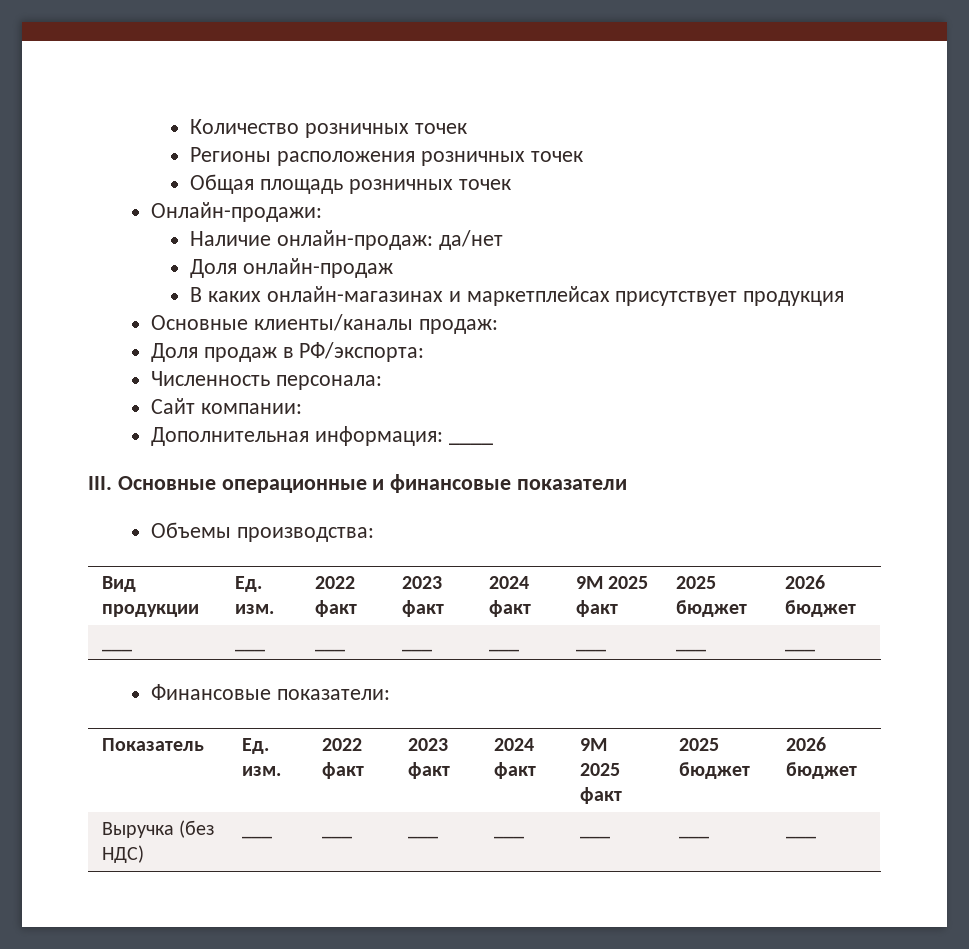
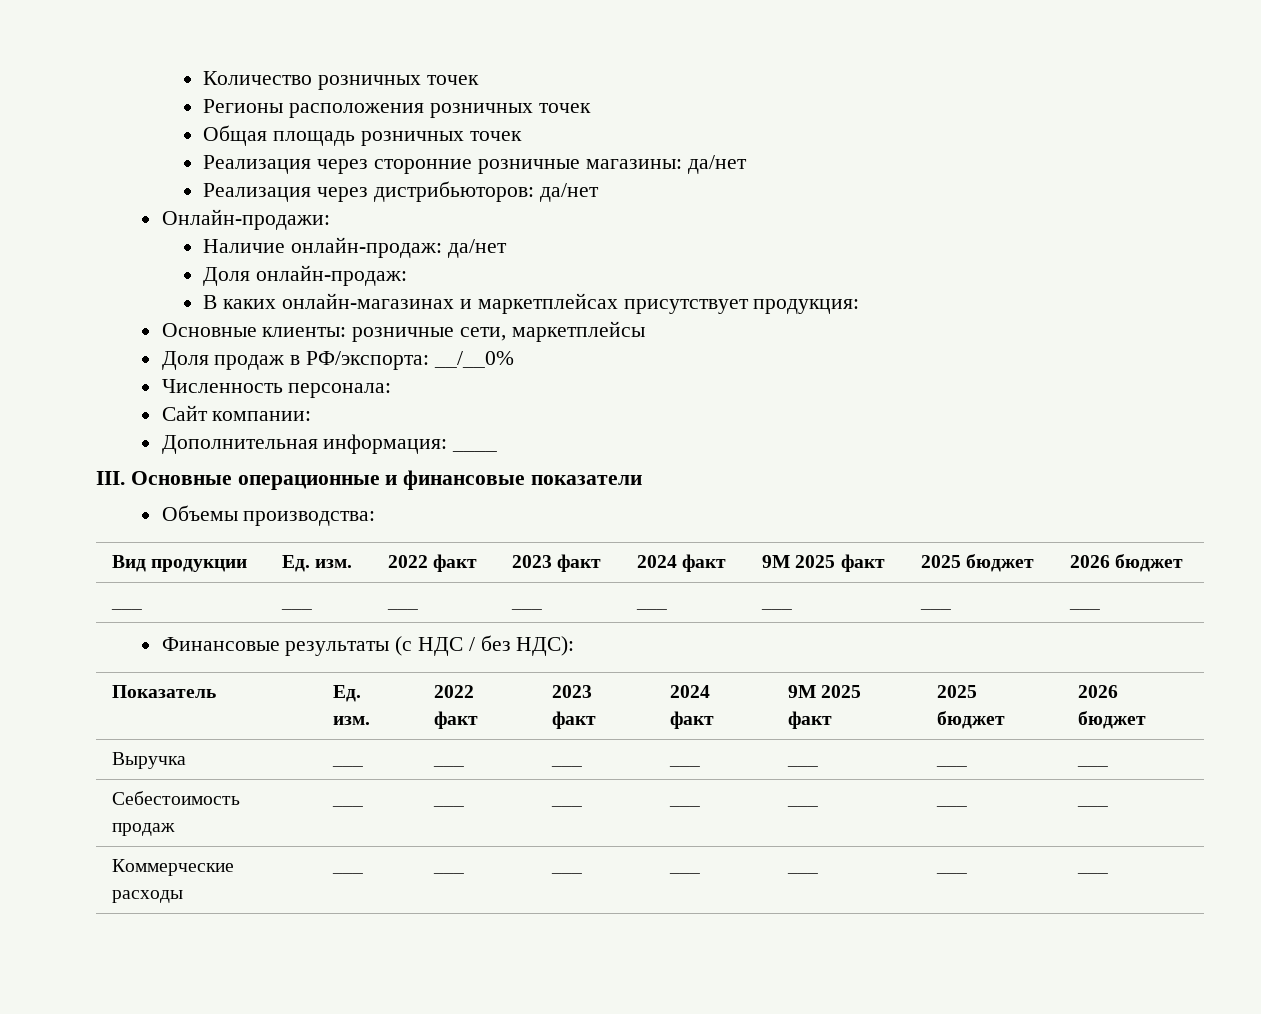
(511, 184) none -> [203,155,747,174] [203,181,599,202] // Реализация через сторонние розничные магазины: да/нет // Реализация через дистрибьюторов: да/нет
[243,258,394,278] онлайн-продаж -> [256,265,408,286] онлайн-продаж:
[743,291,845,306] [151,314,498,334] продукция // Основные клиенты/каналы продаж: -> [753,299,860,314] [161,321,645,342] продукция: // Основные клиенты: розничные сети, маркетплейсы
(425, 352) none -> [433,351,514,368] __/__0%
[276,689,390,700] показатели: -> [285,635,575,656] результаты (c НДС / без НДС):
[179,820,215,838] [101,845,144,863] [241,835,272,839] [321,835,352,839] [407,835,438,839] [493,835,524,839] [579,835,610,839] [678,835,709,839] [785,835,816,839] (без НДС) | ___ | ___ | ___ | ___ | ___ | ___ | ___ -> [332,765,364,767] [433,765,465,767] [551,765,583,767] [669,765,701,767] [787,765,819,767] [936,765,968,767] [1077,765,1109,767] [112,791,241,805] [112,823,176,836] [332,805,364,807] [433,805,465,807] [551,805,583,807] [669,805,701,807] [787,805,819,807] [936,805,968,807] [1077,805,1109,807] [112,859,235,876] [112,890,184,903] [332,872,364,874] [433,872,465,874] [551,872,583,874] [669,872,701,874] [787,872,819,874] [936,872,968,874] [1077,872,1109,874] | ___ | ___ | ___ | ___ | ___ | ___ | ___ // Себестоимость продаж | ___ | ___ | ___ | ___ | ___ | ___ | ___ // Коммерческие расходы | ___ | ___ | ___ | ___ | ___ | ___ | ___

